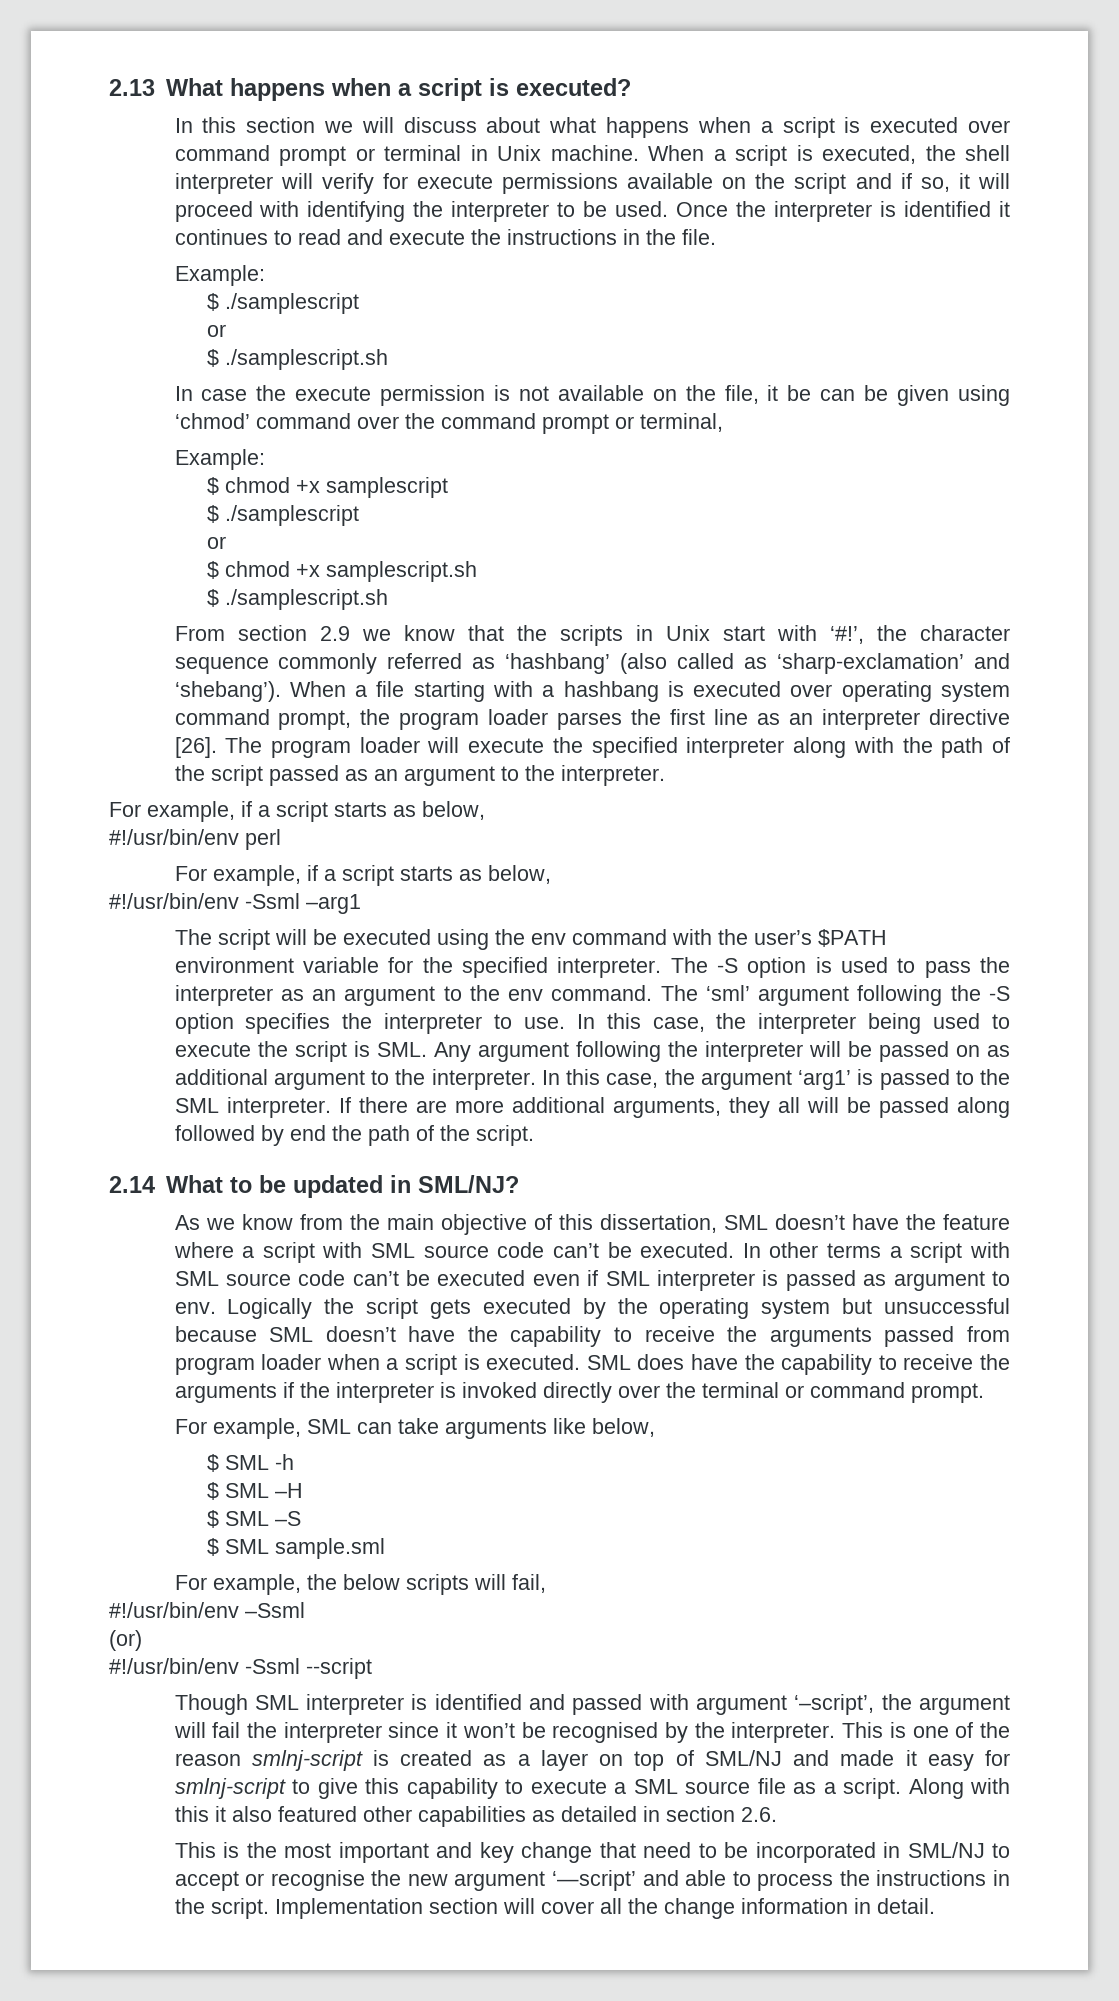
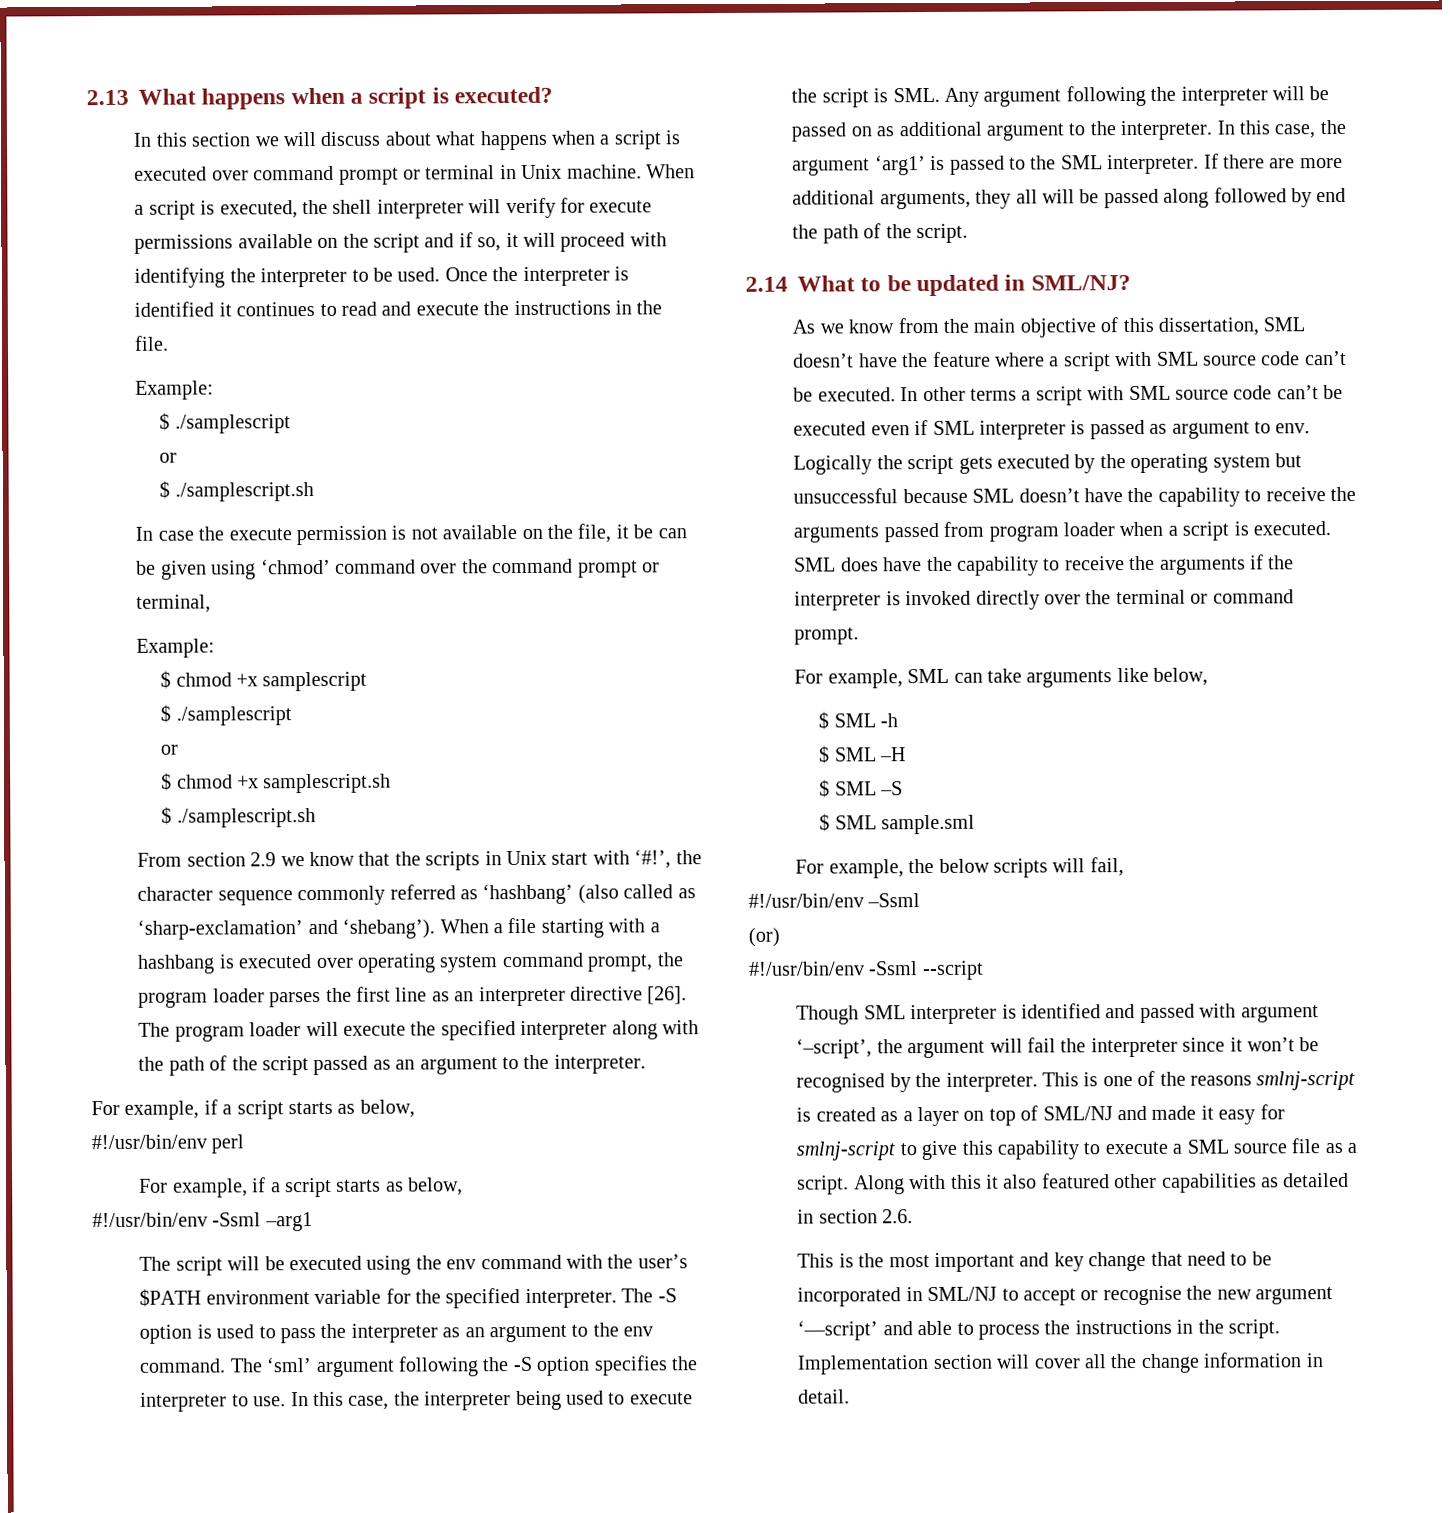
[174,1753,241,1766] reason -> [1190,1075,1253,1086] reasons

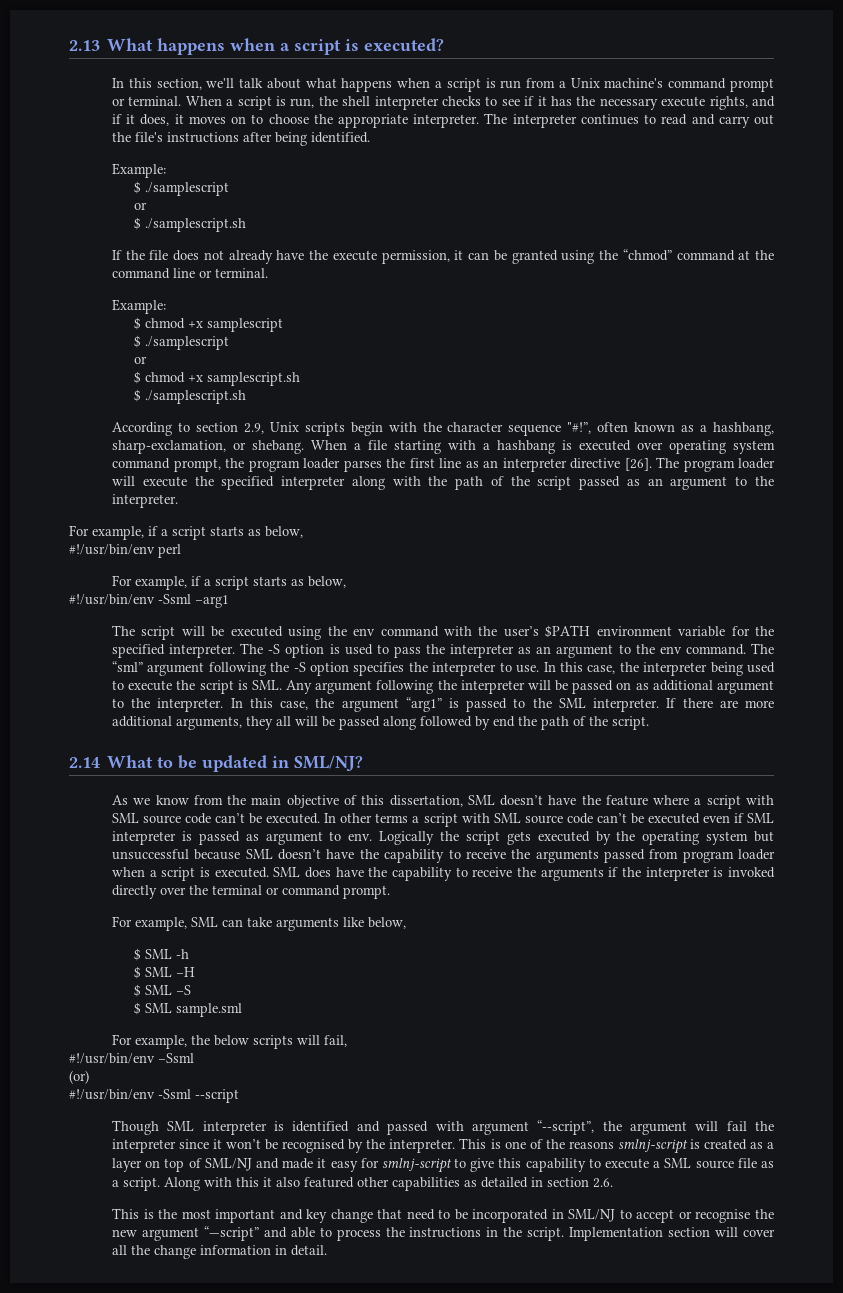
[191,131,382,147] section we will discuss -> [156,78,264,90] section, we'll talk
[134,164,642,185] executed over command prompt or terminal in Unix machine. -> [500,78,775,92] [112,96,182,106] run from a Unix machine's command prompt or terminal.
[219,200,298,219] executed, -> [290,98,315,108] run,
[468,197,653,219] [134,232,667,254] [134,266,630,288] [134,300,663,317] [134,335,170,351] will verify for execute permissions available on the script and if so, it will proceed with identifying the interpreter to be used. Once the interpreter is identified it continues to read and execute the instructions in the file. -> [442,96,776,110] [112,113,775,128] [112,132,371,146] checks to see if it has the necessary execute rights, and if it does, it moves on to choose the appropriate interpreter. The interpreter continues to read and carry out the file's instructions after being identified.
[135,523,687,546] [136,558,661,580] [136,594,212,613] In case the execute permission is not available on the file, it be can be given using ‘chmod’ command over the command prompt or terminal, -> [112,249,774,264] [112,268,269,279] If the file does not already have the execute permission, it can be granted using the “chmod” command at the command line or terminal.
[137,849,702,871] [137,883,696,906] [137,918,436,940] From section 2.9 we know that the scripts in Unix start with ‘#!’, the character sequence commonly referred as ‘hashbang’ (also called as ‘sharp-exclamation’ and ‘shebang’). -> [112,422,774,436] [112,440,305,454] According to section 2.9, Unix scripts begin with the character sequence "#!”, often known as a hashbang, sharp-exclamation, or shebang.
[266,1357,313,1373] ‘sml’ -> [112,661,144,672] “sml”
[874,155,926,176] ‘arg1’ -> [405,697,442,712] “arg1”
[796,1038,873,1059] ‘–script’, -> [537,1120,595,1135] “--script”,
[797,1320,879,1341] ‘—script’ -> [203,1226,259,1241] “—script”

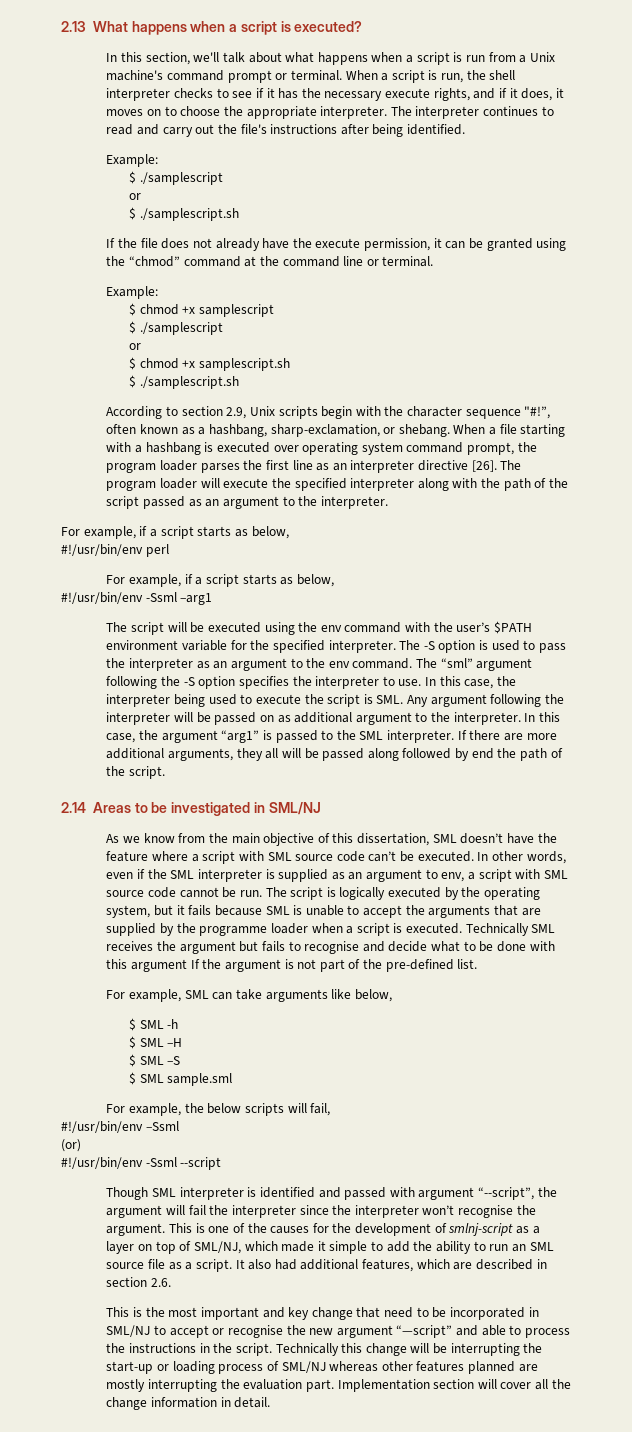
[107,755,364,772] What to be updated in SML/NJ? -> [92,802,321,816] Areas to be investigated in SML/NJ
[375,813,775,827] [112,831,774,845] [112,849,734,863] terms a script with SML source code can’t be executed even if SML interpreter is passed as argument to env. Logically the script gets executed by the operating system but unsuccessful because SML doesn’t have the capability to receive the arguments passed from program -> [526,851,566,864] [106,869,568,882] [106,887,541,900] [106,905,541,918] [106,923,268,936] words, even if the SML interpreter is supplied as an argument to env, a script with SML source code cannot be run. The script is logically executed by the operating system, but it fails because SML is unable to accept the arguments that are supplied by the programme
[273,867,775,881] [112,885,391,899] SML does have the capability to receive the arguments if the interpreter is invoked directly over the terminal or command prompt. -> [465,923,556,936] [106,941,555,954] [106,959,478,972] Technically SML receives the argument but fails to recognise and decide what to be done with this argument If the argument is not part of the pre-defined list.
[213,1139,456,1153] it won’t be recognised by the interpreter. -> [332,1205,536,1218] [106,1223,166,1236] the interpreter won’t recognise the argument.
[568,1139,747,1154] reasons smlnj-script is created -> [270,1223,514,1236] causes for the development of smlnj-script
[204,1158,661,1173] SML/NJ and made it easy for smlnj-script to give this capability to execute a -> [193,1241,526,1254] SML/NJ, which made it simple to add the ability to run an
[164,1177,529,1191] Along with this it also featured other capabilities as detailed -> [235,1259,534,1272] It also had additional features, which are described
(565, 1234) none -> [275,1343,543,1356] [106,1361,538,1374] [106,1379,334,1392] Technically this change will be interrupting the start-up or loading process of SML/NJ whereas other features planned are mostly interrupting the evaluation part.

